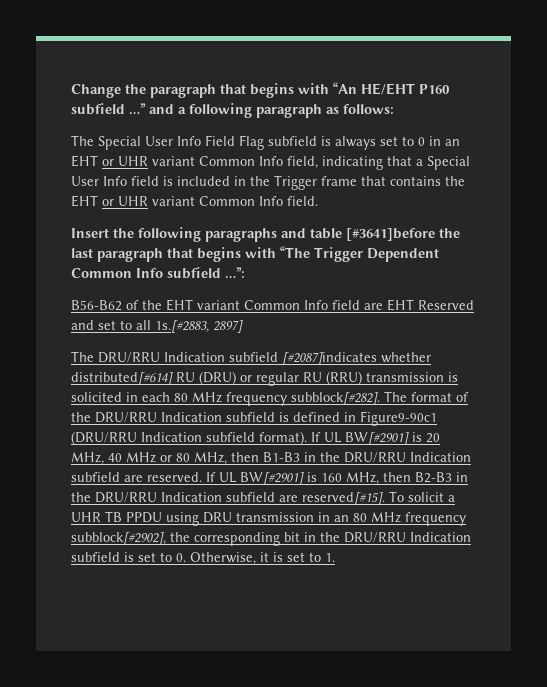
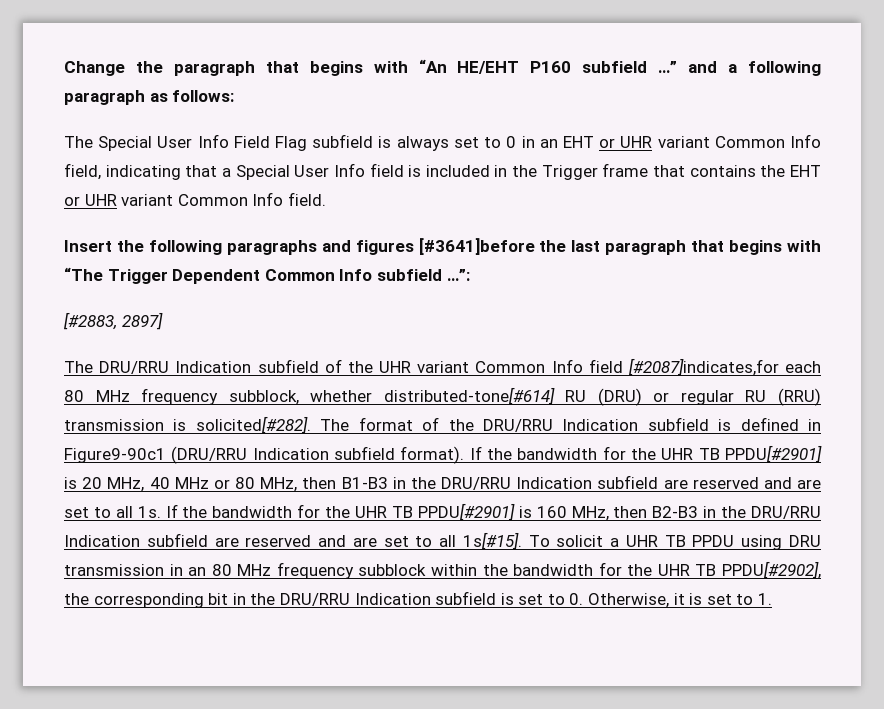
[310,228,342,239] table -> [355,240,414,255] figures
[71,299,474,311] [71,320,209,333] B56-B62 of the EHT variant Common Info field are EHT Reserved and set to all 1s.[#2883, -> [63,312,117,330] [#2883,
[282,352,431,365] [71,372,173,385] [#2087]indicates whether distributed[#614] -> [324,358,821,376] [64,387,555,405] of the UHR variant Common Info field [#2087]indicates,for each 80 MHz frequency subblock, whether distributed-tone[#614]
[71,392,380,406] solicited in each 80 MHz frequency subblock[#282]. -> [195,416,311,434] solicited[#282].
[324,432,409,445] UL BW[#2901] -> [486,445,823,463] the bandwidth for the UHR TB PPDU[#2901]
[147,472,304,485] reserved. If UL BW[#2901] -> [692,477,821,489] [64,503,515,521] reserved and are set to all 1s. If the bandwidth for the UHR TB PPDU[#2901]
[302,492,385,505] reserved[#15]. -> [245,532,522,550] reserved and are set to all 1s[#15].
[71,532,166,545] subblock[#2902], -> [358,561,821,579] subblock within the bandwidth for the UHR TB PPDU[#2902],

